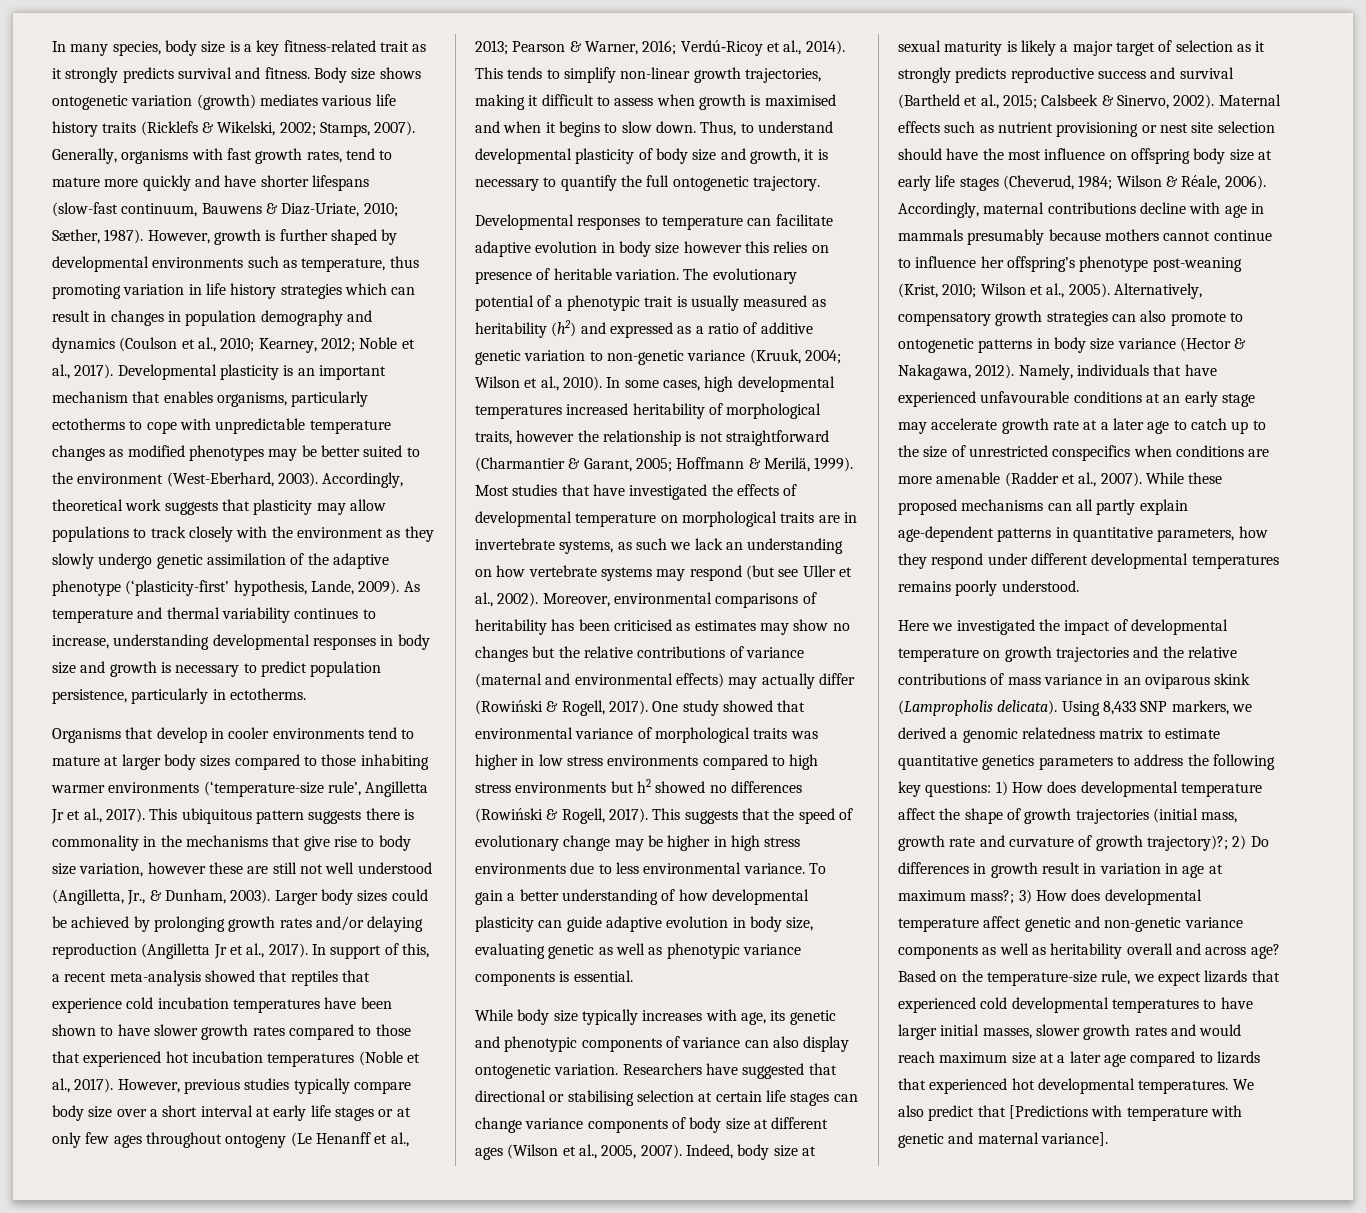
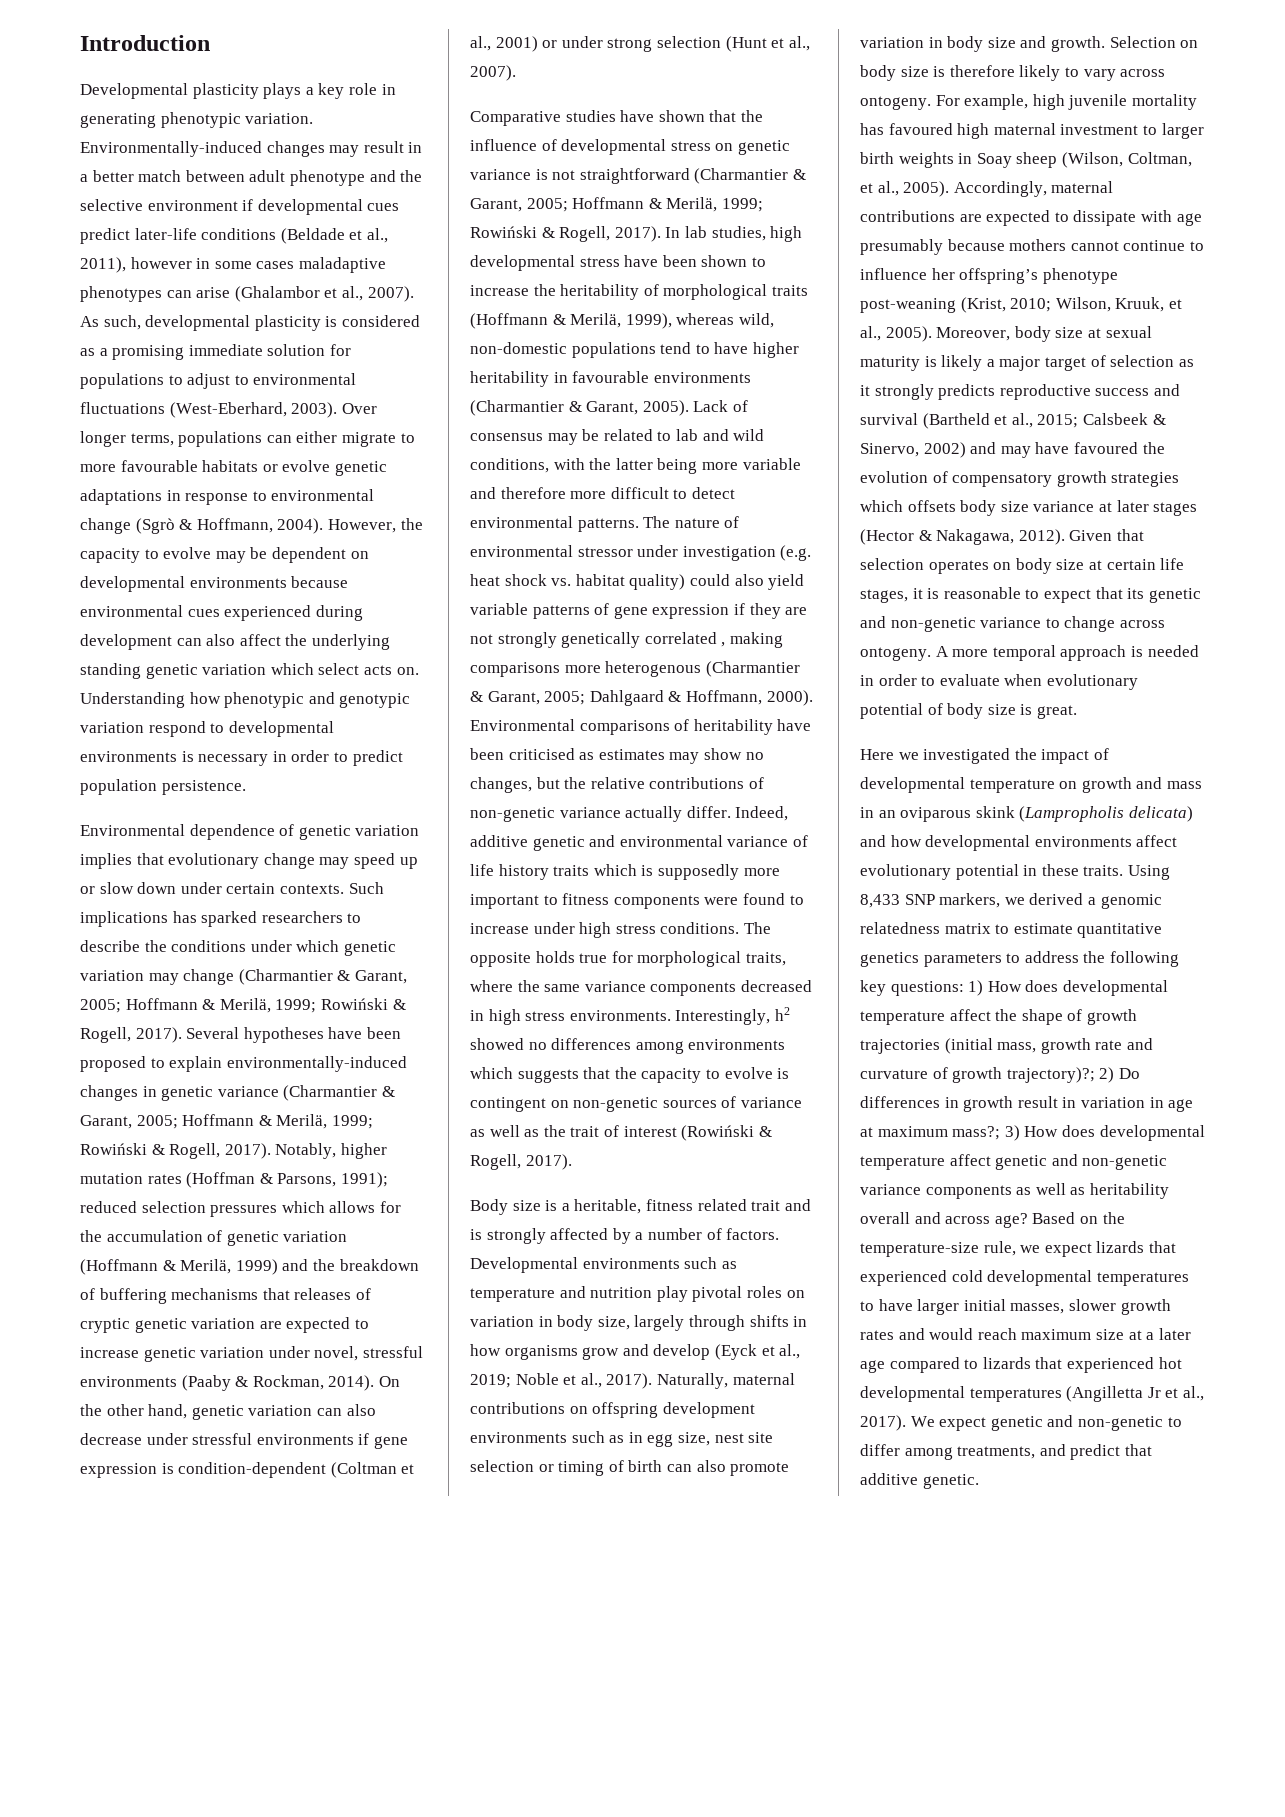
[52,40,427,56] [52,67,421,83] [52,94,396,110] [52,121,416,137] [52,148,393,164] [52,175,369,191] [52,202,398,217] [52,229,398,245] [52,256,419,272] [52,283,416,299] [52,310,372,326] [52,337,415,353] [52,364,386,380] [52,391,369,407] [52,418,391,434] [52,445,420,461] [52,472,404,488] [52,499,386,515] [52,526,434,542] [52,553,389,569] [52,580,420,596] [52,607,376,623] [52,634,430,650] [52,661,382,677] [52,688,306,704] [52,727,415,743] [52,754,429,770] [51,781,429,797] [51,808,414,824] [52,835,411,851] [52,862,432,877] [52,889,428,905] [52,916,424,932] [52,943,429,959] [52,970,370,986] [52,997,392,1013] [52,1024,411,1040] [52,1051,420,1067] [52,1078,411,1094] [52,1105,411,1121] [52,1132,409,1148] [475,40,845,56] [475,67,821,83] [475,94,836,110] [475,121,833,137] [475,148,828,164] [475,175,820,191] [475,214,833,230] [475,241,829,257] [475,268,797,284] [475,295,826,311] [475,320,813,338] [475,349,841,365] [475,376,835,392] [475,403,822,419] [475,430,681,446] In many species, body size is a key fitness-related trait as it strongly predicts survival and fitness. Body size shows ontogenetic variation (growth) mediates various life history traits (Ricklefs & Wikelski, 2002; Stamps, 2007). Generally, organisms with fast growth rates, tend to mature more quickly and have shorter lifespans (slow-fast continuum, Bauwens & Diaz-Uriate, 2010; Sæther, 1987). However, growth is further shaped by developmental environments such as temperature, thus promoting variation in life history strategies which can result in changes in population demography and dynamics (Coulson et al., 2010; Kearney, 2012; Noble et al., 2017). Developmental plasticity is an important mechanism that enables organisms, particularly ectotherms to cope with unpredictable temperature changes as modified phenotypes may be better suited to the environment (West-Eberhard, 2003). Accordingly, theoretical work suggests that plasticity may allow populations to track closely with the environment as they slowly undergo genetic assimilation of the adaptive phenotype (‘plasticity-first’ hypothesis, Lande, 2009). As temperature and thermal variability continues to increase, understanding developmental responses in body size and growth is necessary to predict population persistence, particularly in ectotherms. // Organisms that develop in cooler environments tend to mature at larger body sizes compared to those inhabiting warmer environments (‘temperature-size rule’, Angilletta Jr et al., 2017). This ubiquitous pattern suggests there is commonality in the mechanisms that give rise to body size variation, however these are still not well understood (Angilletta, Jr., & Dunham, 2003). Larger body sizes could be achieved by prolonging growth rates and/or delaying reproduction (Angilletta Jr et al., 2017). In support of this, a recent meta-analysis showed that reptiles that experience cold incubation temperatures have been shown to have slower growth rates compared to those that experienced hot incubation temperatures (Noble et al., 2017). However, previous studies typically compare body size over a short interval at early life stages or at only few ages throughout ontogeny (Le Henanff et al., 2013; Pearson & Warner, 2016; Verdú‐Ricoy et al., 2014). This tends to simplify non-linear growth trajectories, making it difficult to assess when growth is maximised and when it begins to slow down. Thus, to understand developmental plasticity of body size and growth, it is necessary to quantify the full ontogenetic trajectory. // Developmental responses to temperature can facilitate adaptive evolution in body size however this relies on presence of heritable variation. The evolutionary potential of a phenotypic trait is usually measured as heritability (h2) and expressed as a ratio of additive genetic variation to non-genetic variance (Kruuk, 2004; Wilson et al., 2010). In some cases, high developmental temperatures increased heritability of morphological traits, however the relationship -> [80,35,210,51] [80,83,396,99] [80,112,314,128] [80,141,423,157] [80,170,423,186] [80,199,400,215] [80,228,388,244] [80,257,386,273] [80,286,414,302] [80,315,420,331] [80,344,351,360] [80,373,357,389] [80,402,377,418] [80,431,415,447] [80,460,387,476] [80,489,375,505] [80,518,423,534] [80,547,369,563] [80,576,349,592] [80,605,363,621] [80,634,390,650] [80,663,419,679] [80,692,411,708] [80,721,334,737] [80,750,403,766] [80,779,246,795] [80,824,420,840] [80,853,418,869] [80,882,384,894] [80,911,362,927] [80,940,396,956] [80,969,407,985] [80,998,406,1013] [80,1027,401,1043] [80,1056,407,1072] [80,1085,395,1101] [80,1114,373,1129] [80,1143,387,1159] [80,1172,388,1188] [80,1201,401,1217] [80,1230,348,1246] [80,1259,419,1275] [80,1288,371,1304] [80,1317,369,1333] [80,1346,423,1362] [80,1375,400,1391] [80,1404,376,1420] [80,1433,408,1449] [80,1462,415,1478] [470,36,810,52] [470,65,516,81] [470,110,763,126] [470,139,790,155] [470,169,531,180] Introduction // Developmental plasticity plays a key role in generating phenotypic variation. Environmentally-induced changes may result in a better match between adult phenotype and the selective environment if developmental cues predict later-life conditions (Beldade et al., 2011), however in some cases maladaptive phenotypes can arise (Ghalambor et al., 2007). As such, developmental plasticity is considered as a promising immediate solution for populations to adjust to environmental fluctuations (West-Eberhard, 2003). Over longer terms, populations can either migrate to more favourable habitats or evolve genetic adaptations in response to environmental change (Sgrò & Hoffmann, 2004). However, the capacity to evolve may be dependent on developmental environments because environmental cues experienced during development can also affect the underlying standing genetic variation which select acts on. Understanding how phenotypic and genotypic variation respond to developmental environments is necessary in order to predict population persistence. // Environmental dependence of genetic variation implies that evolutionary change may speed up or slow down under certain contexts. Such implications has sparked researchers to describe the conditions under which genetic variation may change (Charmantier & Garant, 2005; Hoffmann & Merilä, 1999; Rowiński & Rogell, 2017). Several hypotheses have been proposed to explain environmentally-induced changes in genetic variance (Charmantier & Garant, 2005; Hoffmann & Merilä, 1999; Rowiński & Rogell, 2017). Notably, higher mutation rates (Hoffman & Parsons, 1991); reduced selection pressures which allows for the accumulation of genetic variation (Hoffmann & Merilä, 1999) and the breakdown of buffering mechanisms that releases of cryptic genetic variation are expected to increase genetic variation under novel, stressful environments (Paaby & Rockman, 2014). On the other hand, genetic variation can also decrease under stressful environments if gene expression is condition-dependent (Coltman et al., 2001) or under strong selection (Hunt et al., 2007). // Comparative studies have shown that the influence of developmental stress on genetic variance
[814,457,854,472] [475,484,798,500] [475,511,857,527] [475,538,844,554] [475,565,852,581] [475,592,712,607] 1999). Most studies that have investigated the effects of developmental temperature on morphological traits are in invertebrate systems, as such we lack an understanding on how vertebrate systems may respond (but see Uller et al., 2002). Moreover, environmental -> [721,198,763,212] [470,226,803,242] [470,255,766,271] [470,284,808,300] [470,313,774,329] [470,342,799,358] [470,371,751,387] [470,400,748,416] [470,429,765,445] [470,458,801,474] [470,487,735,499] [470,516,740,532] [470,545,812,561] [470,574,805,590] [470,603,808,619] [470,632,783,648] [470,661,800,677] [470,690,813,706] [470,719,575,731] 1999; Rowiński & Rogell, 2017). In lab studies, high developmental stress have been shown to increase the heritability of morphological traits (Hoffmann & Merilä, 1999), whereas wild, non-domestic populations tend to have higher heritability in favourable environments (Charmantier & Garant, 2005). Lack of consensus may be related to lab and wild conditions, with the latter being more variable and therefore more difficult to detect environmental patterns. The nature of environmental stressor under investigation (e.g. heat shock vs. habitat quality) could also yield variable patterns of gene expression if they are not strongly genetically correlated , making comparisons more heterogenous (Charmantier & Garant, 2005; Dahlgaard & Hoffmann, 2000). Environmental
[551,619,575,631] has -> [777,719,812,731] have
[475,646,528,662] changes -> [470,777,532,793] changes,
[745,647,804,658] [475,673,855,689] [475,700,806,716] [475,727,818,743] [475,754,819,770] [475,779,802,793] [475,808,853,824] [475,835,801,851] [475,862,826,874] [475,889,809,905] [475,916,814,932] [475,943,801,959] [475,970,633,986] [475,1009,836,1025] [475,1036,850,1052] [475,1063,837,1079] [475,1090,858,1106] [475,1117,829,1133] [475,1144,733,1160] variance (maternal and environmental effects) may actually differ (Rowiński & Rogell, 2017). One study showed that environmental variance of morphological traits was higher in low stress environments compared to high stress environments but h2 showed no differences (Rowiński & Rogell, 2017). This suggests that the speed of evolutionary change may be higher in high stress environments due to less environmental variance. To gain a better understanding of how developmental plasticity can guide adaptive evolution in body size, evaluating genetic as well as phenotypic variance components is essential. // While body size typically increases with age, its genetic and phenotypic components of variance can also display ontogenetic variation. Researchers have suggested that directional or stabilising selection at certain life stages can change variance components of body size at different ages (Wilson et al., 2005, 2007). Indeed, -> [470,806,789,822] [470,835,808,851] [470,864,780,880] [470,893,804,909] [470,922,771,938] [470,951,786,967] [470,980,812,996] [470,1007,790,1025] [470,1038,786,1054] [470,1067,790,1083] [470,1096,802,1112] [470,1125,772,1141] [470,1154,572,1170] [470,1199,811,1215] [470,1228,780,1244] [470,1257,737,1273] [470,1286,805,1302] [470,1315,808,1331] [470,1344,801,1360] [470,1373,795,1389] [470,1402,755,1418] [470,1431,774,1447] [470,1460,790,1476] [860,36,1199,52] [860,65,1166,81] [860,94,1197,110] [860,123,1204,139] [860,152,1192,168] [860,181,1114,197] [860,210,1202,226] [860,239,1204,255] [860,268,1118,284] [860,297,1182,313] [860,326,1011,342] non-genetic variance actually differ. Indeed, additive genetic and environmental variance of life history traits which is supposedly more important to fitness components were found to increase under high stress conditions. The opposite holds true for morphological traits, where the same variance components decreased in high stress environments. Interestingly, h2 showed no differences among environments which suggests that the capacity to evolve is contingent on non-genetic sources of variance as well as the trait of interest (Rowiński & Rogell, 2017). // Body size is a heritable, fitness related trait and is strongly affected by a number of factors. Developmental environments such as temperature and nutrition play pivotal roles on variation in body size, largely through shifts in how organisms grow and develop (Eyck et al., 2019; Noble et al., 2017). Naturally, maternal contributions on offspring development environments such as in egg size, nest site selection or timing of birth can also promote variation in body size and growth. Selection on body size is therefore likely to vary across ontogeny. For example, high juvenile mortality has favoured high maternal investment to larger birth weights in Soay sheep (Wilson, Coltman, et al., 2005). Accordingly, maternal contributions are expected to dissipate with age presumably because mothers cannot continue to influence her offspring’s phenotype post-weaning (Krist, 2010; Wilson, Kruuk, et al., 2005). Moreover,
[1173,94,1281,109] [898,121,1275,137] [898,148,1272,164] [898,175,1266,191] [898,202,1264,218] [898,229,1272,245] [898,256,1242,272] [898,283,1202,299] [898,310,1243,326] [898,337,1247,353] [898,364,1217,380] [898,391,1255,407] [898,418,1266,434] [898,445,1270,461] [898,472,1223,487] [898,499,1188,515] [898,526,1268,542] [898,553,1279,569] [898,580,1079,596] 2002). Maternal effects such as nutrient provisioning or nest site selection should have the most influence on offspring body size at early life stages (Cheverud, 1984; Wilson & Réale, 2006). Accordingly, maternal contributions decline with age in mammals presumably because mothers cannot continue to influence her offspring’s phenotype post-weaning (Krist, 2010; Wilson et al., 2005). Alternatively, compensatory growth strategies can also promote to ontogenetic patterns in body size variance (Hector & Nakagawa, 2012). Namely, individuals that have experienced unfavourable conditions at an early stage may accelerate growth rate at a later age to catch up to the size of unrestricted conspecifics when conditions are more amenable (Radder et al., 2007). While these proposed mechanisms can all partly explain age-dependent patterns in quantitative parameters, how they respond under different developmental temperatures remains poorly understood. -> [923,442,1165,458] [860,471,1180,487] [860,500,1198,516] [860,529,1144,545] [860,558,1185,574] [860,587,1201,603] [860,616,1165,632] [860,645,1199,661] [860,674,1138,690] [860,703,1077,719] 2002) and may have favoured the evolution of compensatory growth strategies which offsets body size variance at later stages (Hector & Nakagawa, 2012). Given that selection operates on body size at certain life stages, it is reasonable to expect that its genetic and non-genetic variance to change across ontogeny. A more temporal approach is needed in order to evaluate when evolutionary potential of body size is great.
[1055,646,1237,662] [898,673,1102,685] trajectories and the relative contributions of mass variance -> [1136,777,1202,789] and mass
[997,700,1058,715] delicata). -> [1128,806,1193,822] [860,835,1178,851] [860,864,1124,880] delicata) and how developmental environments affect evolutionary potential in these traits.
[1138,1079,1254,1094] [898,1105,1242,1121] [898,1132,1108,1148] temperatures. We also predict that [Predictions with temperature with genetic and maternal variance]. -> [969,1386,1204,1402] [860,1415,1182,1431] [860,1444,1152,1460] [860,1473,979,1489] temperatures (Angilletta Jr et al., 2017). We expect genetic and non-genetic to differ among treatments, and predict that additive genetic.

